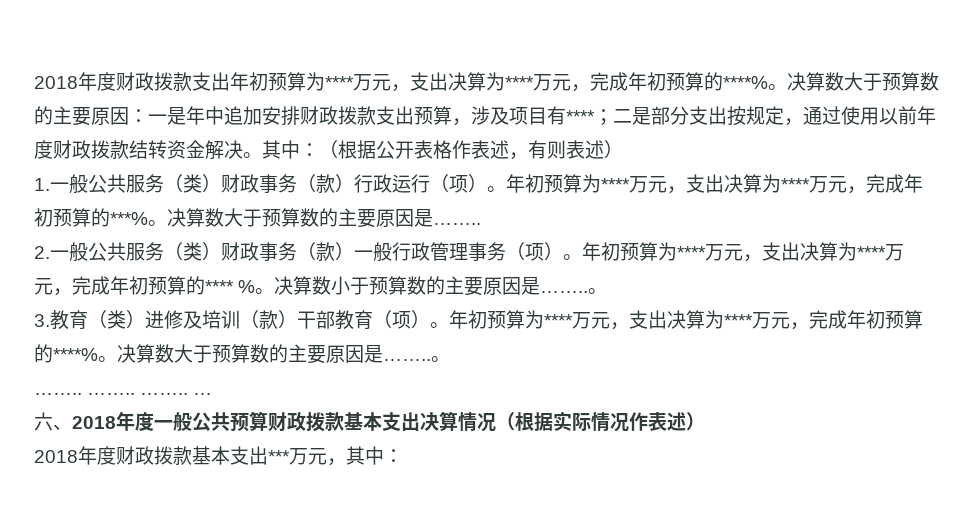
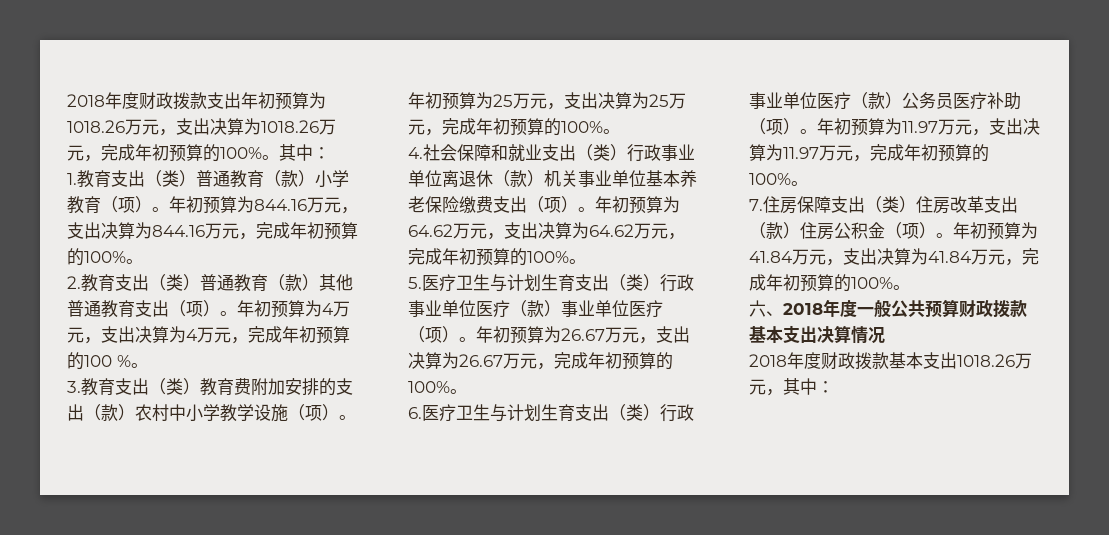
[325,72,939,92] [34,106,936,126] [34,140,623,160] [34,174,923,194] [34,208,481,228] [34,242,904,262] [34,276,608,296] [34,310,335,330] ****万元，支出决算为****万元，完成年初预算的****%。决算数大于预算数的主要原因：一是年中追加安排财政拨款支出预算，涉及项目有****；二是部分支出按规定，通过使用以前年度财政拨款结转资金解决。其中：（根据公开表格作表述，有则表述） // 1.一般公共服务（类）财政事务（款）行政运行（项）。年初预算为****万元，支出决算为****万元，完成年初预算的***%。决算数大于预算数的主要原因是…….. // 2.一般公共服务（类）财政事务（款）一般行政管理事务（项）。年初预算为****万元，支出决算为****万元，完成年初预算的**** %。决算数小于预算数的主要原因是……..。 // 3.教育（类）进修及培训（款）干部 -> [67,118,336,136] [67,144,330,162] [67,170,349,188] 1018.26万元，支出决算为1018.26万元，完成年初预算的100%。其中： // 1.教育支出（类）普通教育（款）小学
[544,310,923,330] [34,344,450,364] [34,393,213,395] ****万元，支出决算为****万元，完成年初预算的****%。决算数大于预算数的主要原因是……..。 // …….. …….. …….. … -> [254,197,358,214] [67,222,358,240] [67,248,143,266] [67,274,353,292] [67,300,350,318] [67,326,350,344] [67,352,148,370] [67,378,353,396] [67,404,356,422] [408,92,686,110] [408,118,620,136] [408,144,695,162] [408,170,697,187] [408,196,680,214] [408,222,685,240] [408,248,586,266] [408,274,694,292] [408,300,663,318] [408,326,690,344] [408,352,673,370] [408,381,467,394] [408,404,694,422] [749,92,1021,110] [749,118,1040,136] [749,144,989,162] [749,173,808,186] [749,196,1018,214] [749,222,1038,240] [749,248,1039,266] [749,274,910,292] 844.16万元，支出决算为844.16万元，完成年初预算的100%。 // 2.教育支出（类）普通教育（款）其他普通教育支出（项）。年初预算为4万元，支出决算为4万元，完成年初预算的100 %。 // 3.教育支出（类）教育费附加安排的支出（款）农村中小学教学设施（项）。年初预算为25万元，支出决算为25万元，完成年初预算的100%。 // 4.社会保障和就业支出（类）行政事业单位离退休（款）机关事业单位基本养老保险缴费支出（项）。年初预算为64.62万元，支出决算为64.62万元，完成年初预算的100%。 // 5.医疗卫生与计划生育支出（类）行政事业单位医疗（款）事业单位医疗（项）。年初预算为26.67万元，支出决算为26.67万元，完成年初预算的100%。 // 6.医疗卫生与计划生育支出（类）行政事业单位医疗（款）公务员医疗补助（项）。年初预算为11.97万元，支出决算为11.97万元，完成年初预算的100%。 // 7.住房保障支出（类）住房改革支出（款）住房公积金（项）。年初预算为41.84万元，支出决算为41.84万元，完成年初预算的100%。
[496,411,705,432] （根据实际情况作表述） -> (885, 335) none
[268,450,290,463] *** -> [957,354,1015,367] 1018.26

